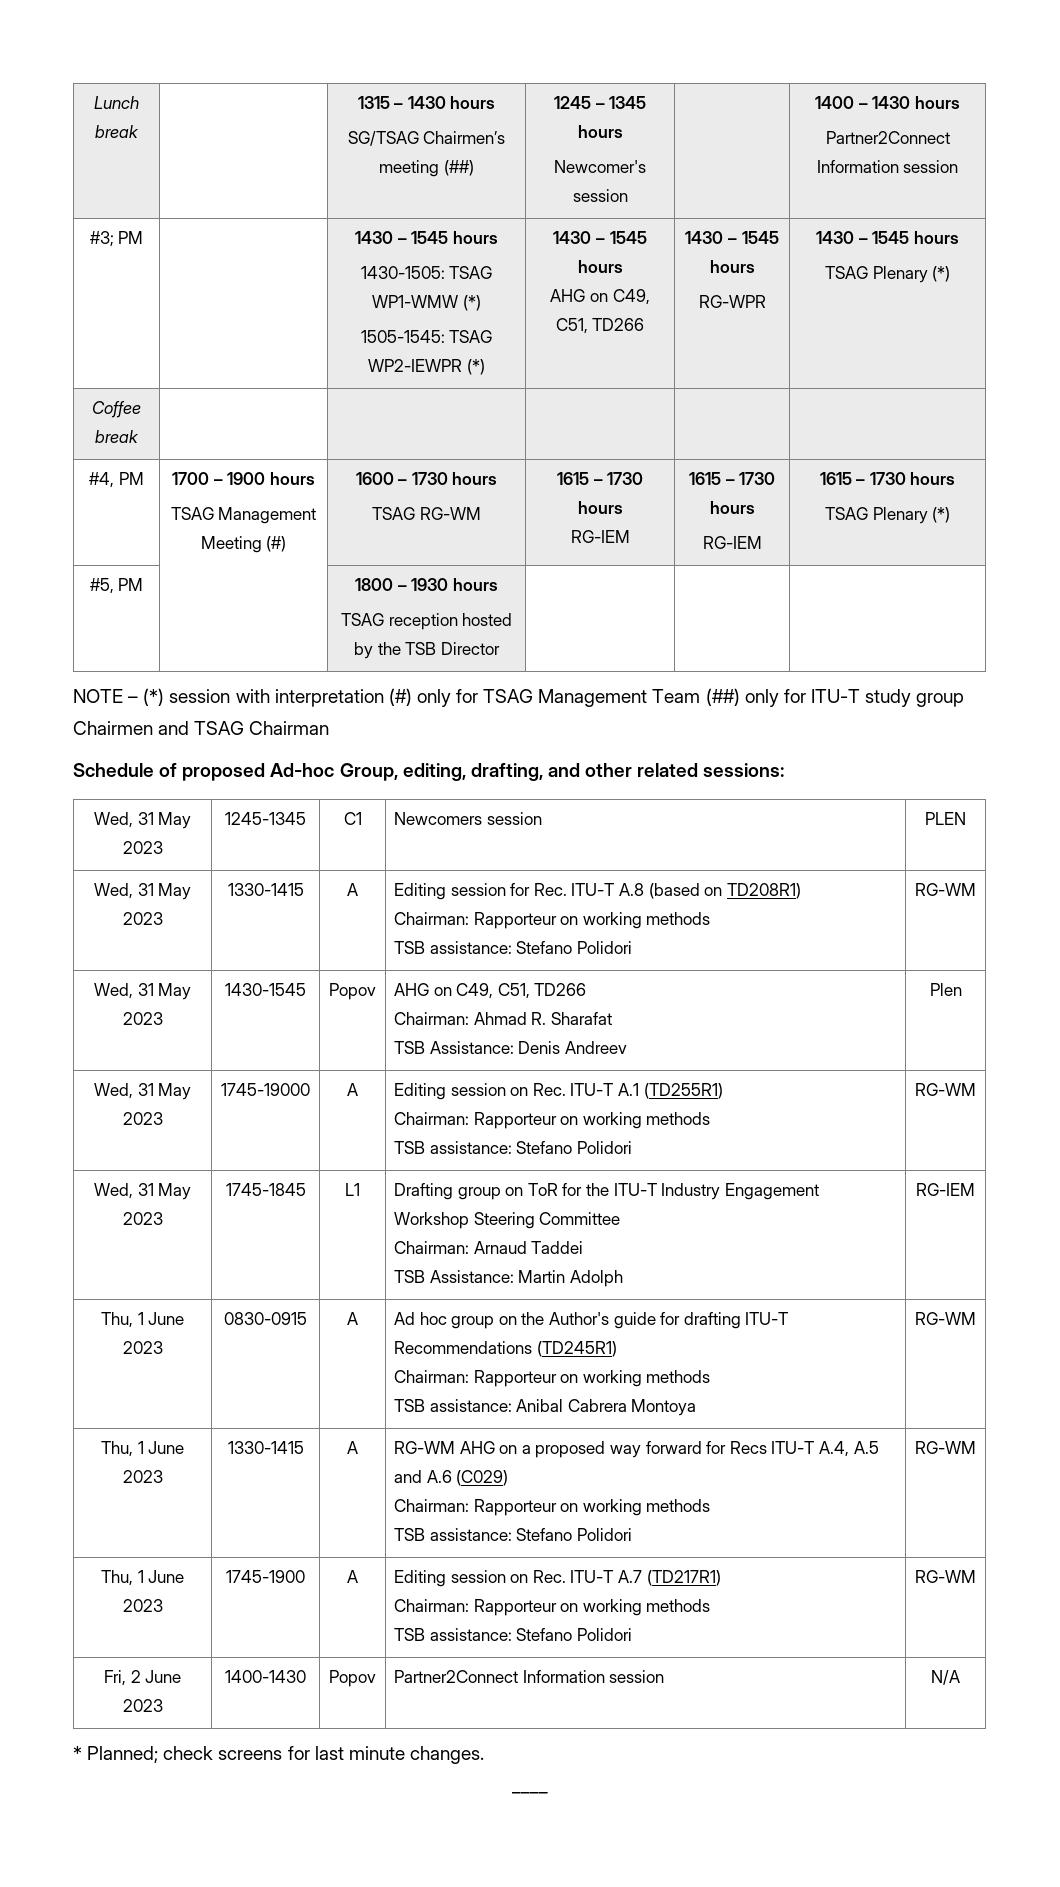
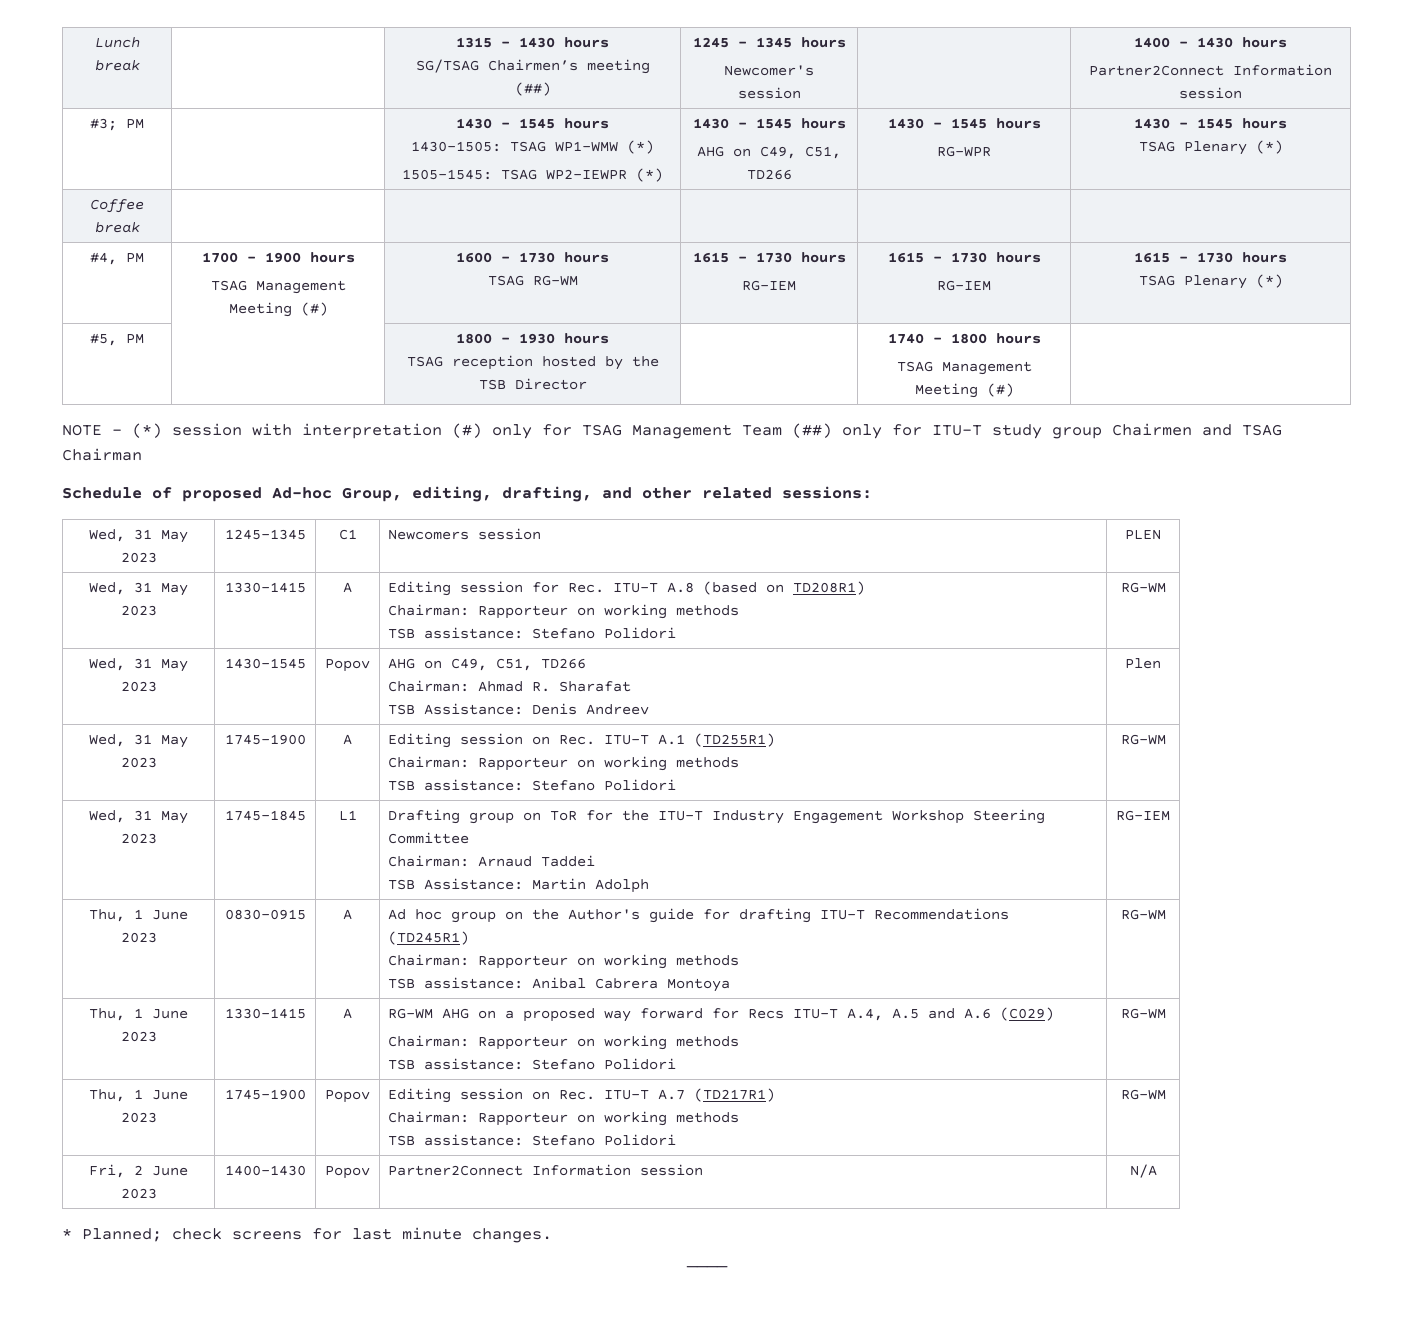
(500, 648) none -> [887,333,1041,344] [896,361,1032,375] [914,383,1014,398] 1740 – 1800 hours // TSAG Management Meeting (#)
[221,1083,310,1096] 1745-19000 -> [224,734,306,745] 1745-1900
[347,1570,358,1583] A -> [325,1090,370,1103] Popov

